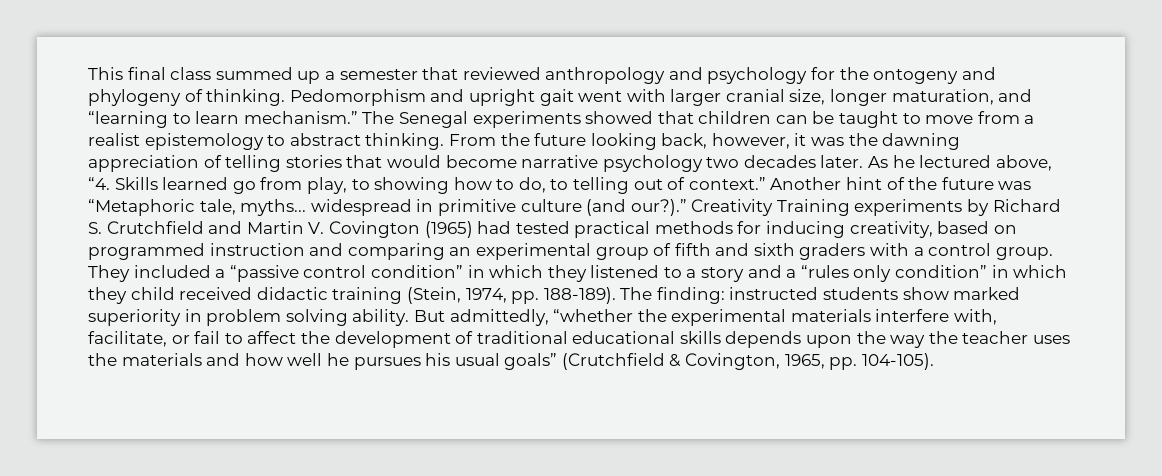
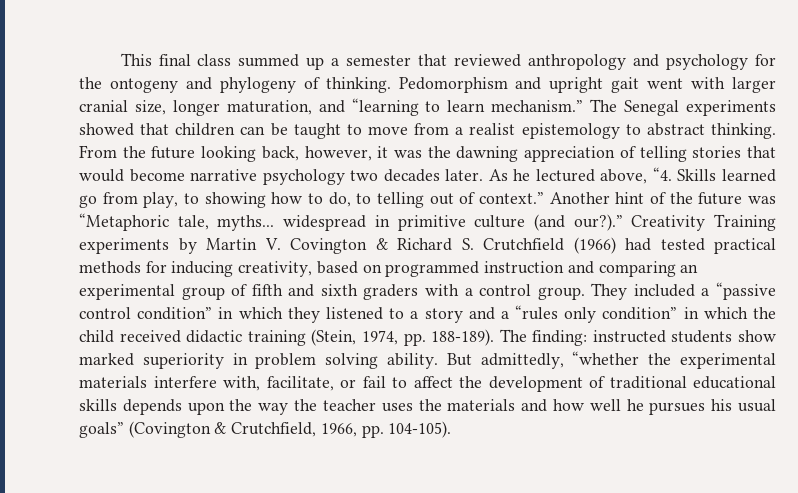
[992,199,1061,212] [88,221,473,238] Richard S. Crutchfield and Martin V. Covington (1965) -> [206,237,616,254] Martin V. Covington & Richard S. Crutchfield (1966)
[88,287,127,304] they -> [753,307,776,319] the
[561,353,825,370] (Crutchfield & Covington, 1965, -> [128,421,357,438] (Covington & Crutchfield, 1966,

